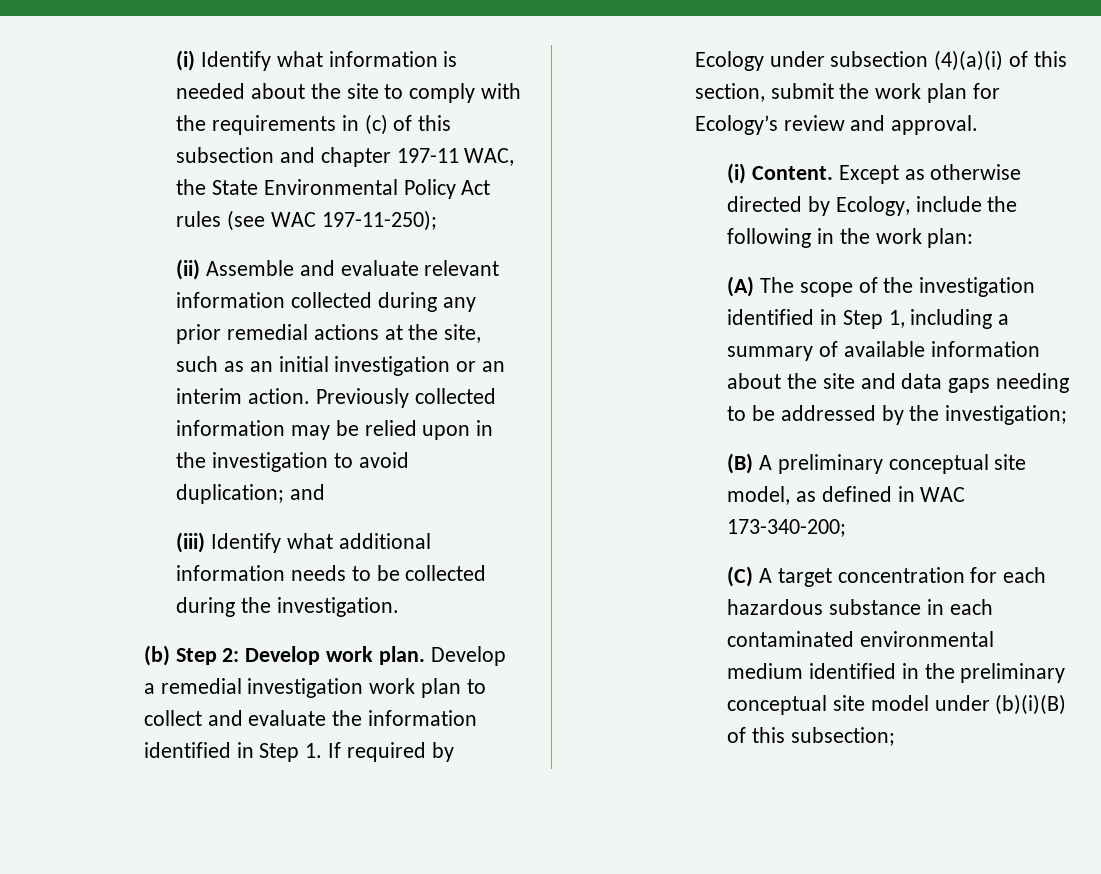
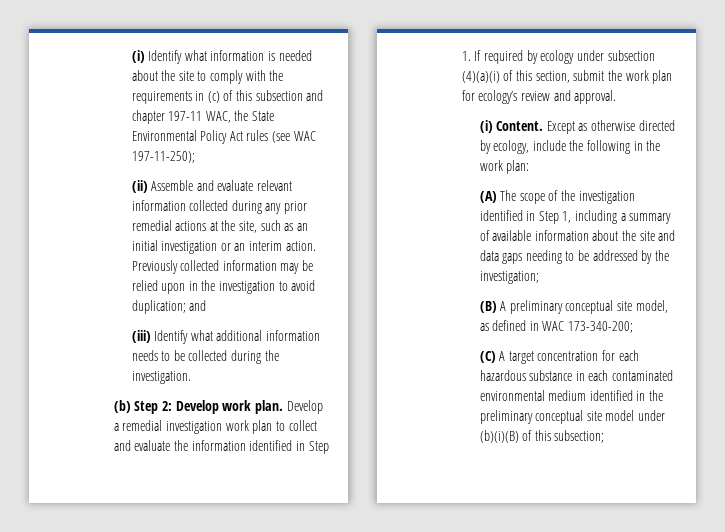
[694,51,764,71] Ecology -> [540,50,575,64] ecology
[694,115,778,135] Ecology’s -> [478,90,518,104] ecology’s
[835,196,910,216] Ecology, -> [493,140,530,154] ecology,

